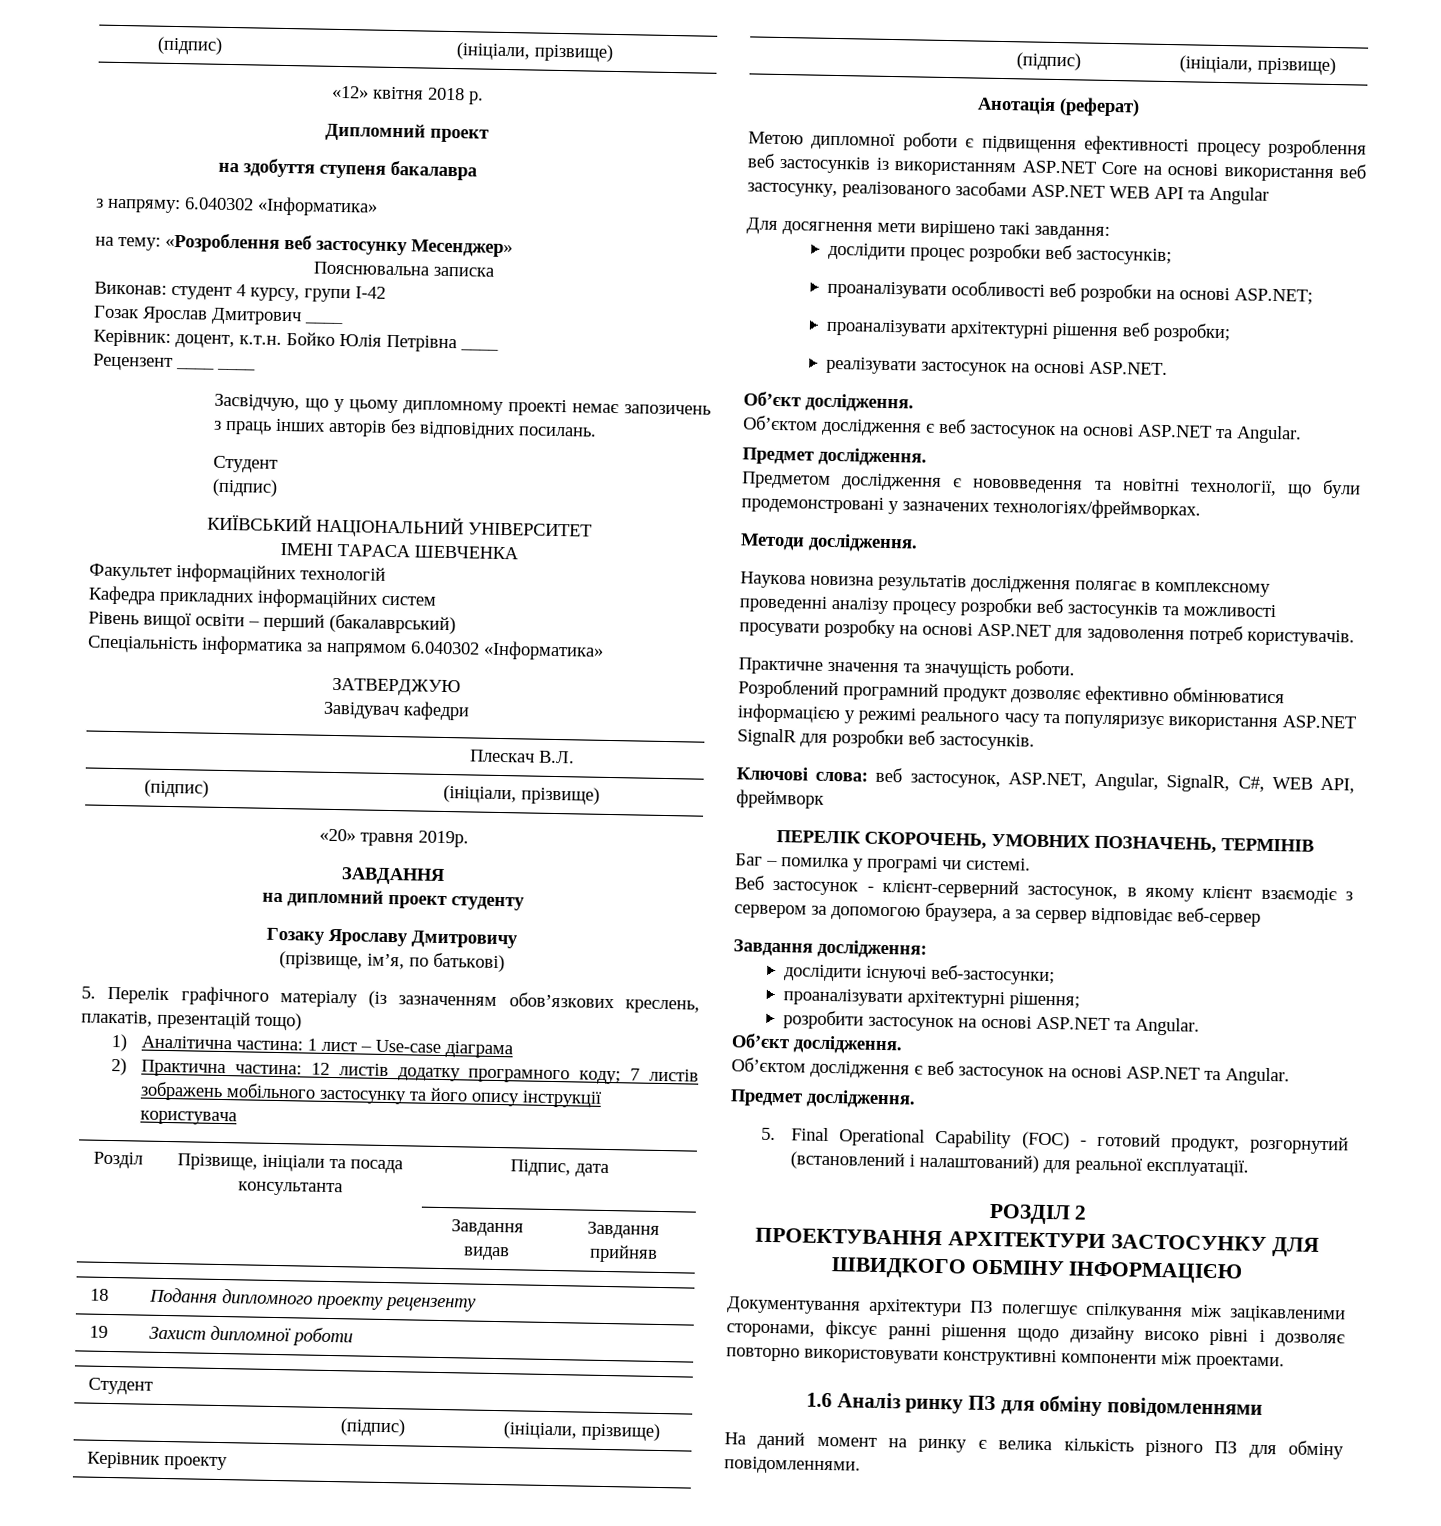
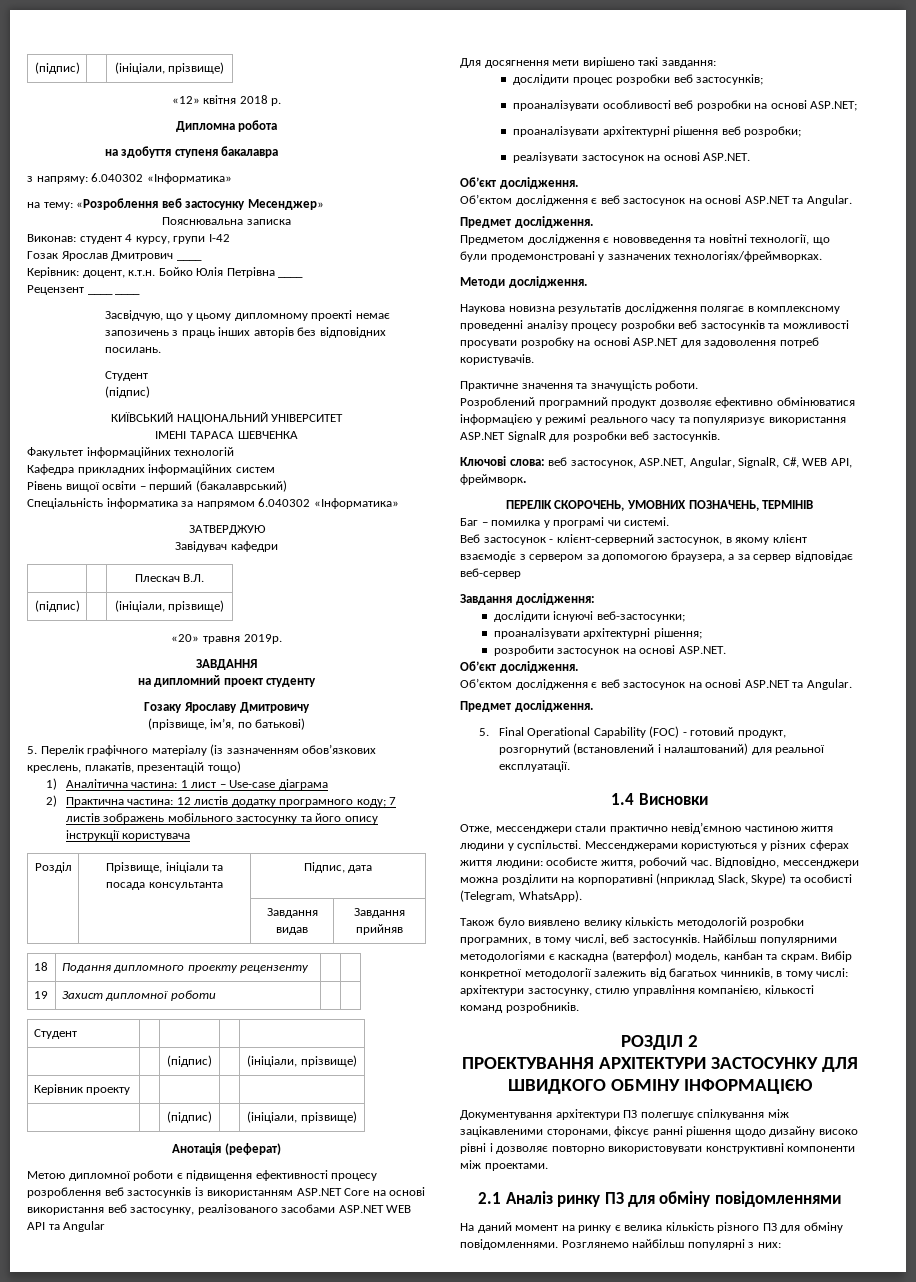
[324,122,489,143] Дипломний проект -> [175,120,278,132] Дипломна робота
[736,789,824,809] фреймворк -> [460,474,526,485] фреймворк.
[1035,1016,1200,1036] ASP.NET та Angular. -> [678,646,726,654] ASP.NET.
(1250, 1167) none -> [611,793,708,805] [460,822,834,834] [460,840,849,851] [460,857,859,868] [460,873,853,885] [460,890,582,902] [460,917,805,928] [460,934,837,945] [460,950,853,962] [460,968,849,979] [460,985,814,996] [460,1002,579,1013] // 1.4 Висновки // Отже, мессенджери стали практично невід’ємною частиною життя людини у суспільстві. Мессенджерами користуються у різних сферах життя людини: особисте життя, робочий час. Відповідно, мессенджери можна розділити на корпоративні (нприклад Slack, Skype) та особисті (Telegram, WhatsApp). // Також було виявлено велику кількість методологій розробки програмних, в тому числі, веб застосунків. Найбільш популярними методологіями є каскадна (ватерфол) модель, канбан та скрам. Вибір конкретної методології залежить від багатьох чинників, в тому числі: архітектури застосунку, стилю управління компанією, кількості команд розробників.
[806,1392,833,1408] 1.6 -> [478,1192,502,1204] 2.1
(861, 1465) none -> [561,1239,781,1250] Розглянемо найбільш популярні з них:

